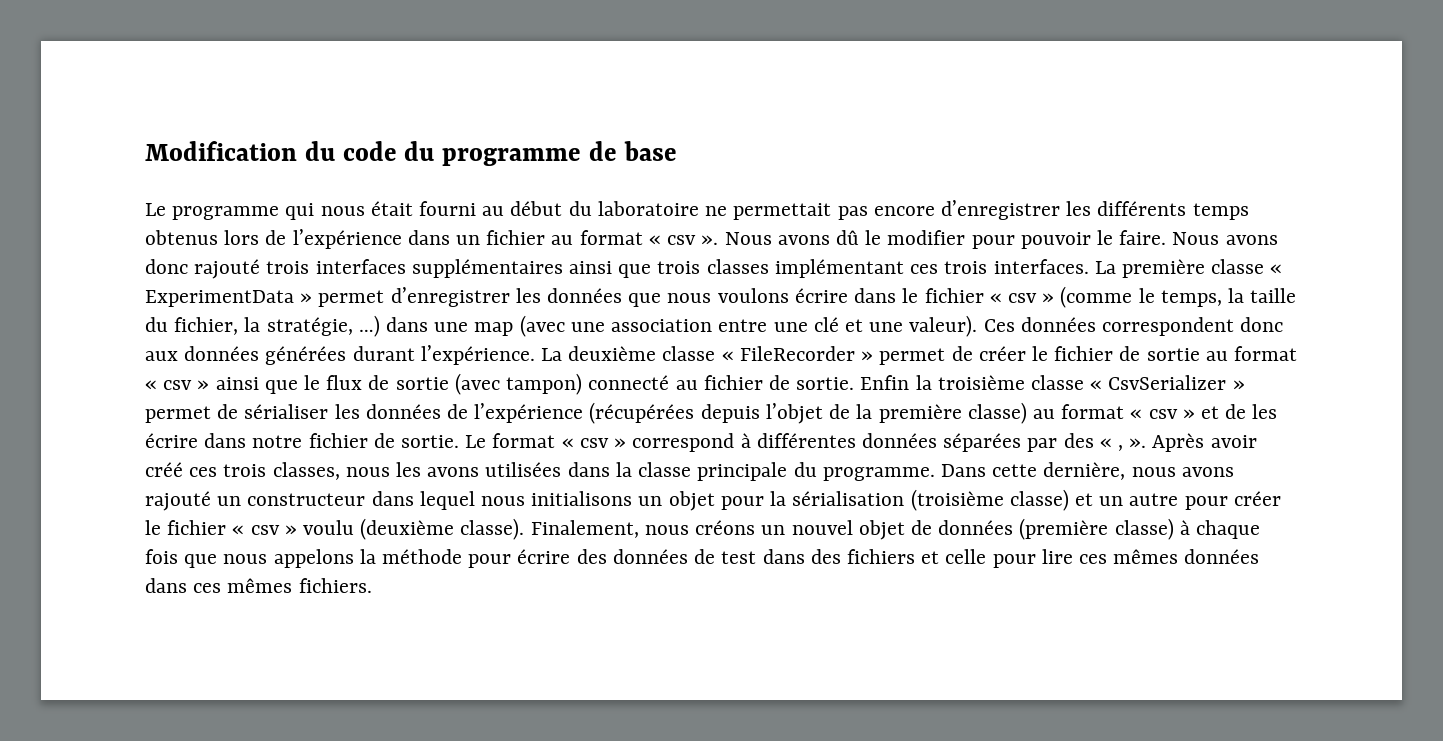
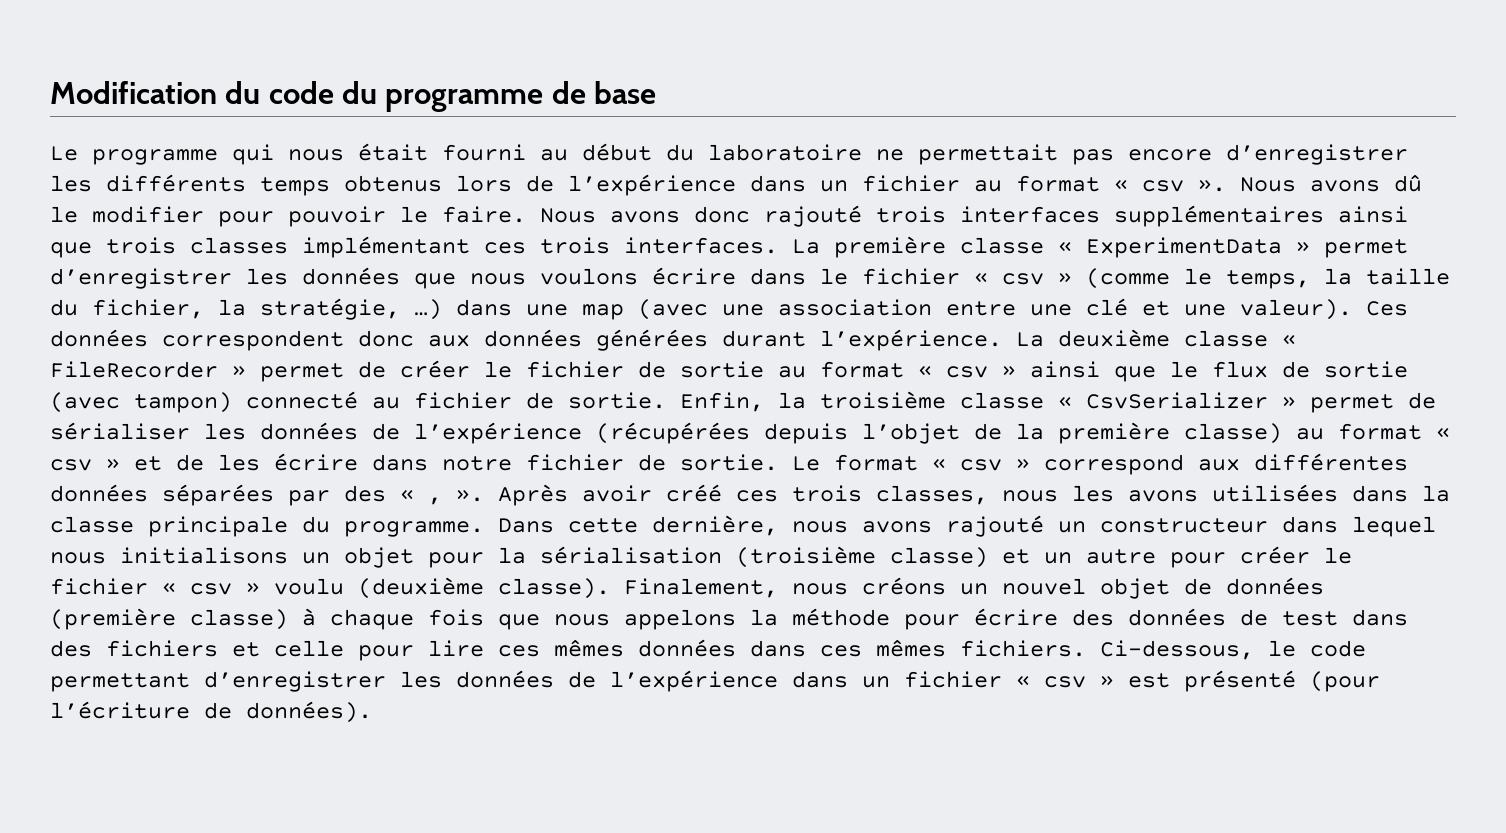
[860,375,910,390] Enfin -> [680,392,764,412] Enfin,
[740,433,751,448] à -> [1198,459,1240,471] aux
(372, 585) none -> [1100,640,1366,660] [50,670,1380,692] [50,701,372,723] Ci-dessous, le code permettant d’enregistrer les données de l’expérience dans un fichier « csv » est présenté (pour l’écriture de données).

